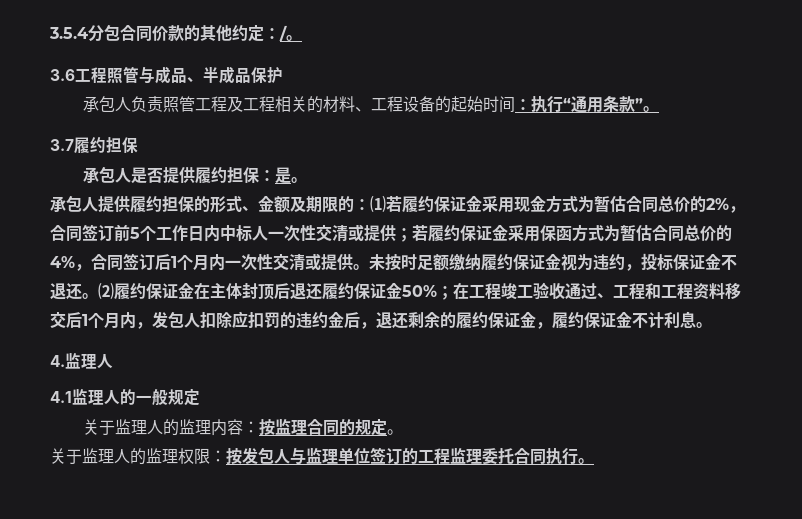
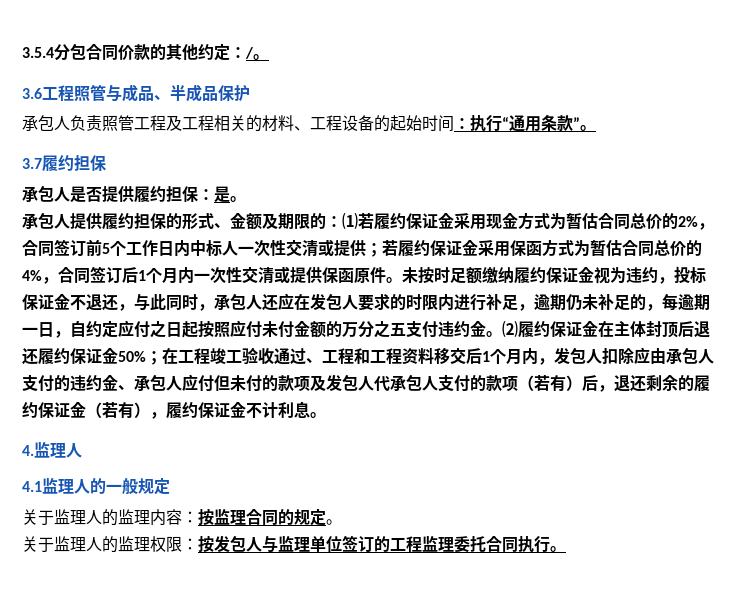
(353, 262) none -> [322,267,386,283] 保函原件
(82, 291) none -> [118,293,710,311] [22,320,486,338] ，与此同时，承包人还应在发包人要求的时限内进行补足，逾期仍未补足的，每逾期一日，自约定应付之日起按照应付未付金额的万分之五支付违约金
[248,311,344,329] 扣罚的违约金 -> [650,347,714,364] [22,374,582,392] 由承包人支付的违约金、承包人应付但未付的款项及发包人代承包人支付的款项（若有）
(536, 319) none -> [86,401,150,418] （若有）

